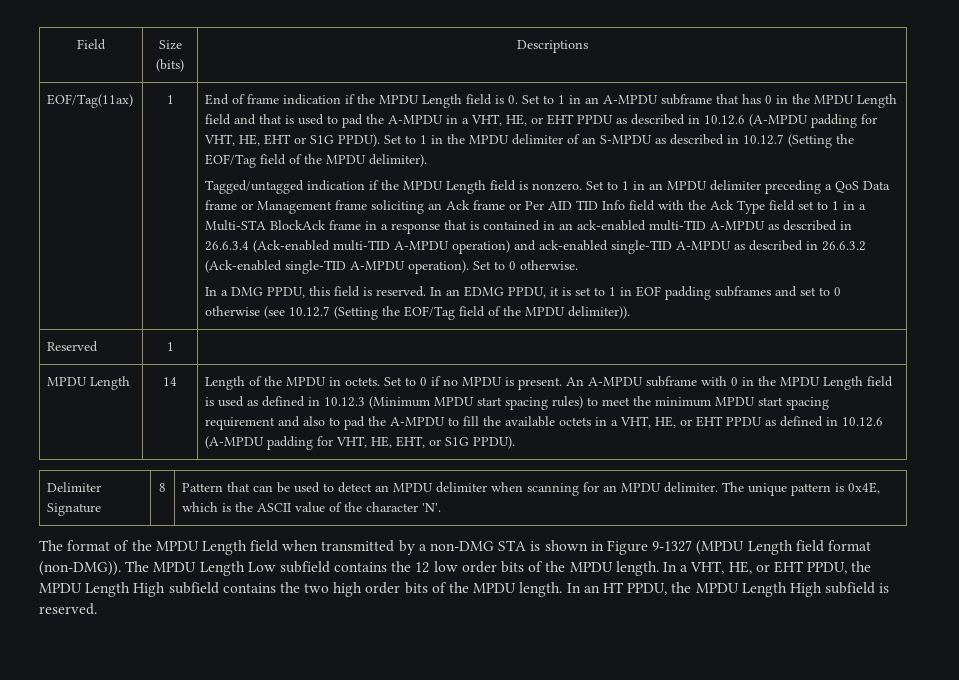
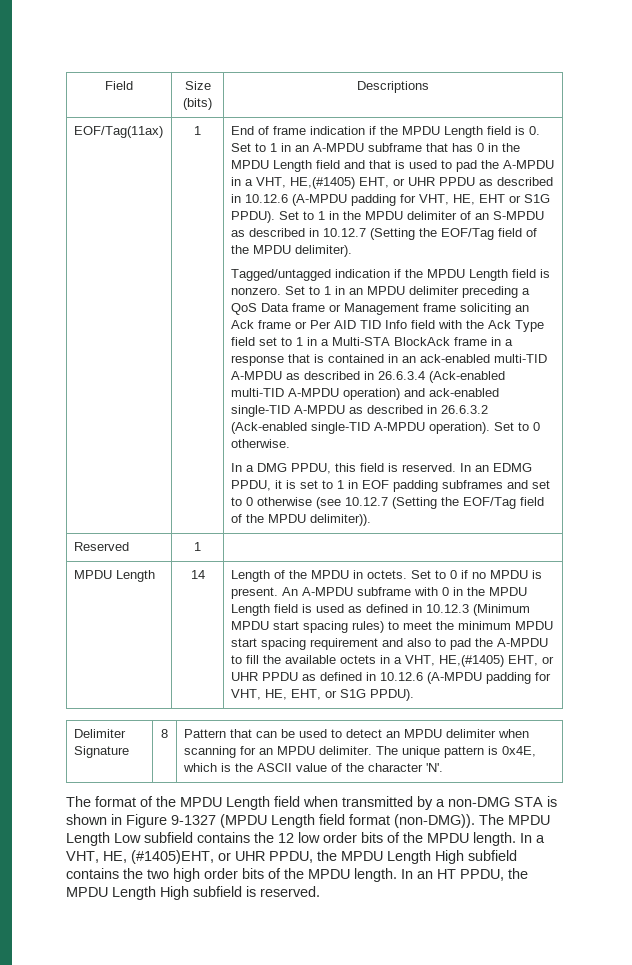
[506,114,575,126] HE, or EHT -> [289,177,435,189] HE,(#1405) EHT, or UHR
[655,416,724,428] HE, or EHT -> [438,655,554,667] [230,672,258,681] HE,(#1405) EHT, or UHR
[755,561,804,573] or EHT -> [131,850,265,864] (#1405)EHT, or UHR

